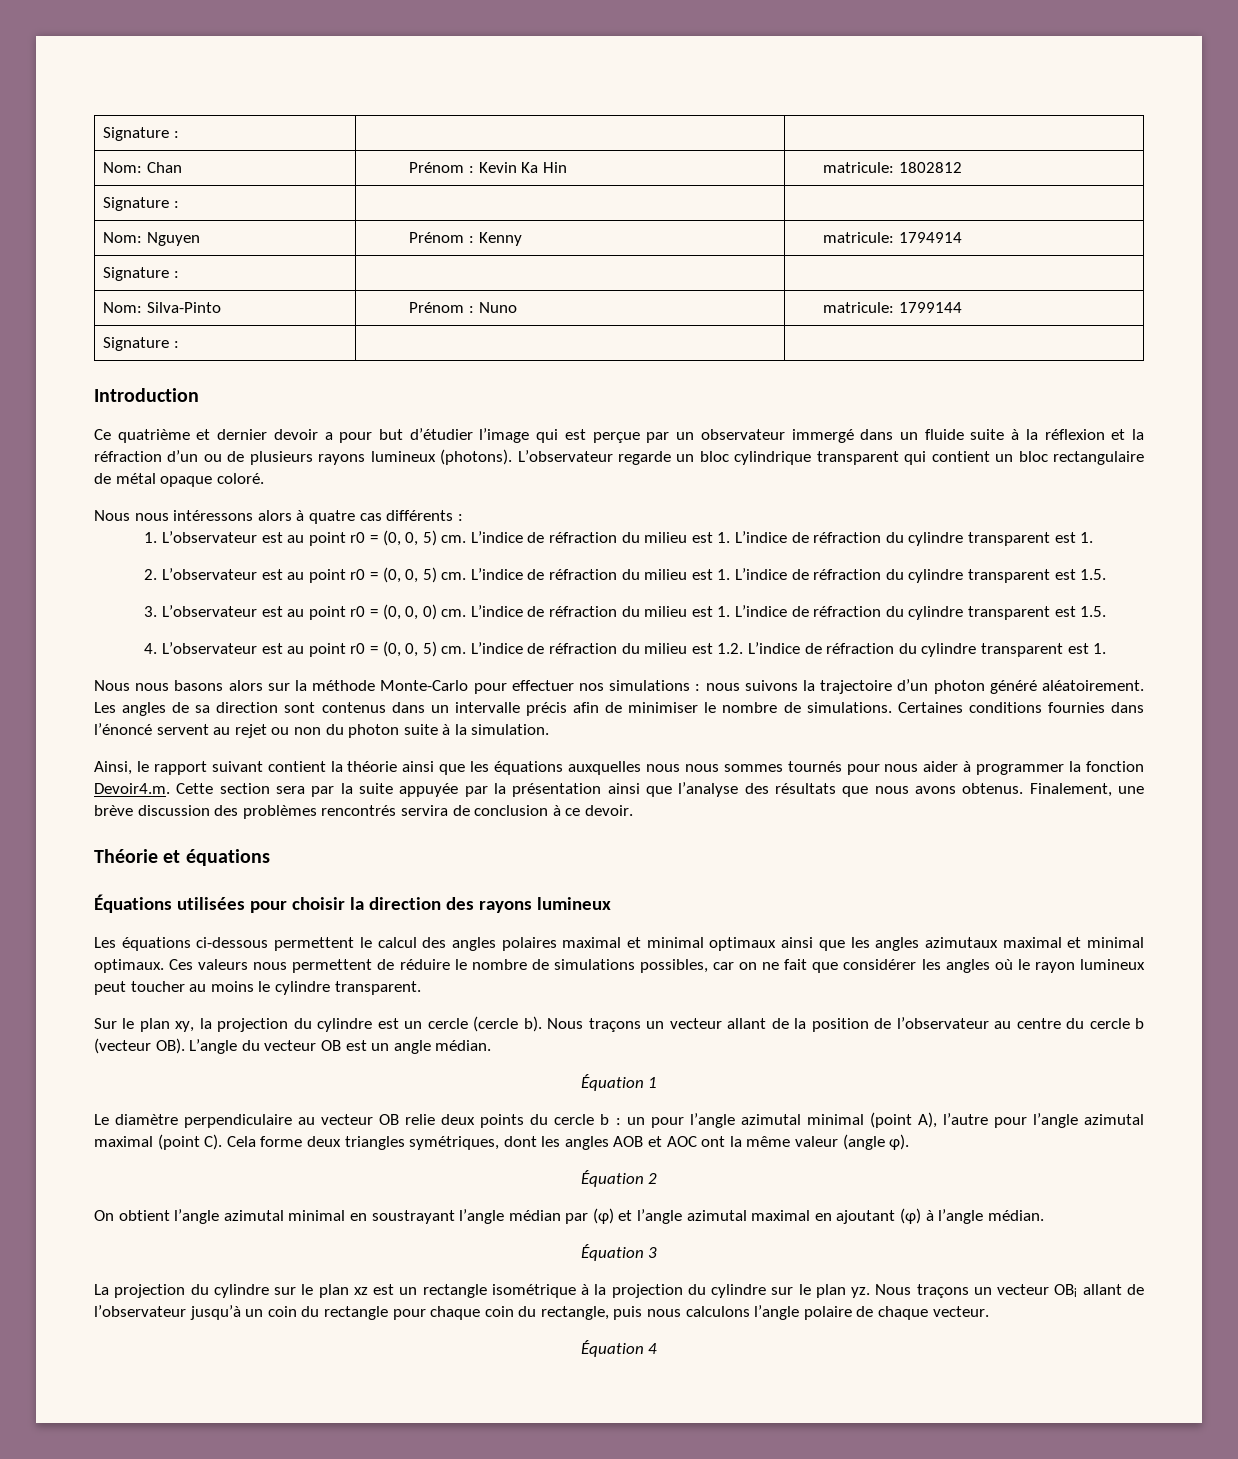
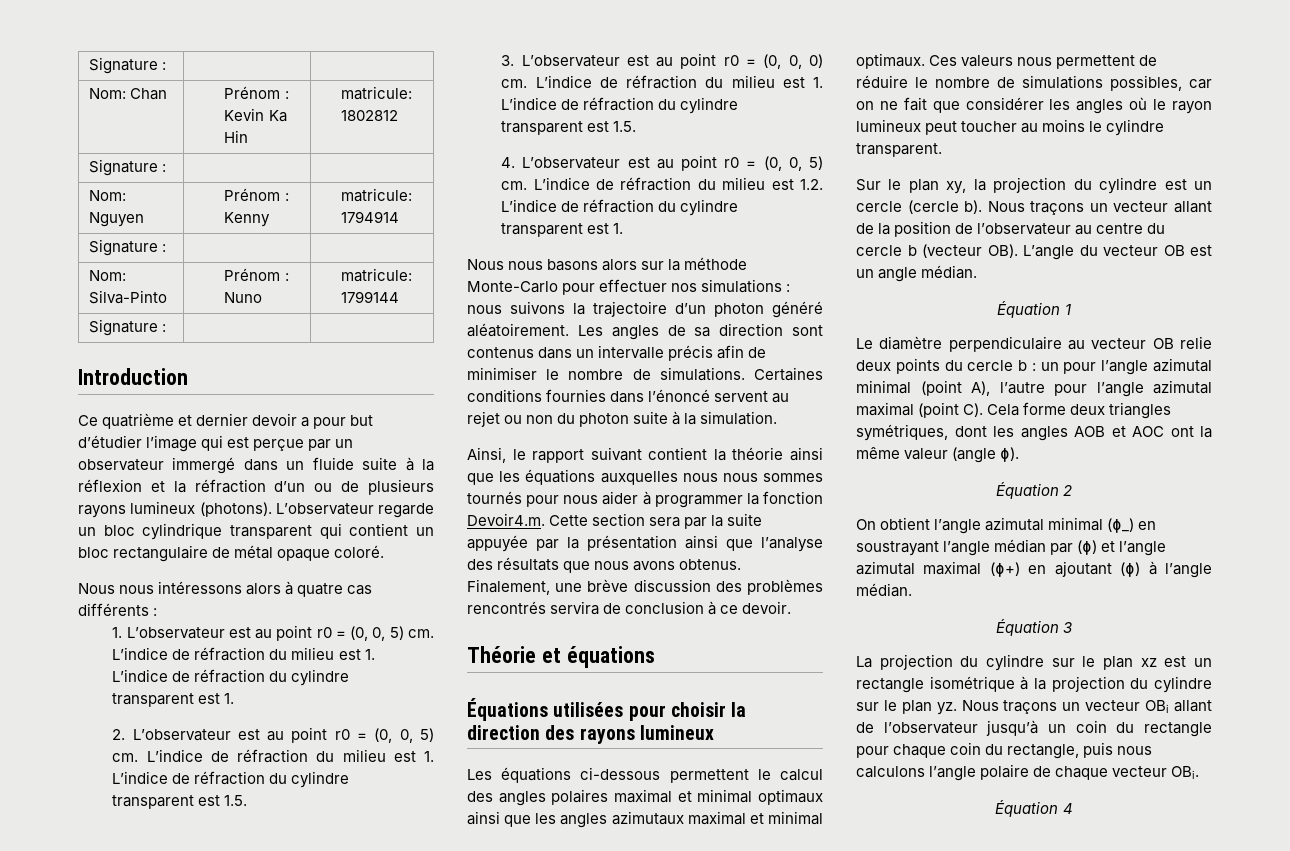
(346, 1215) none -> [1107,518,1135,533] (ɸ_)
(811, 1215) none -> [989,562,1020,577] (ɸ+)
[932,1306,989,1317] vecteur. -> [1112,766,1200,779] vecteur OBi.

